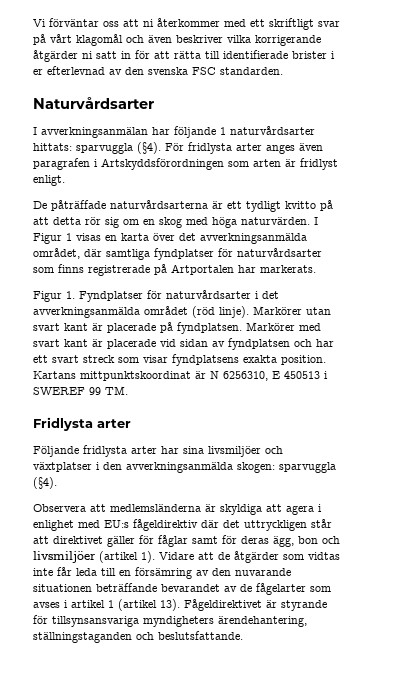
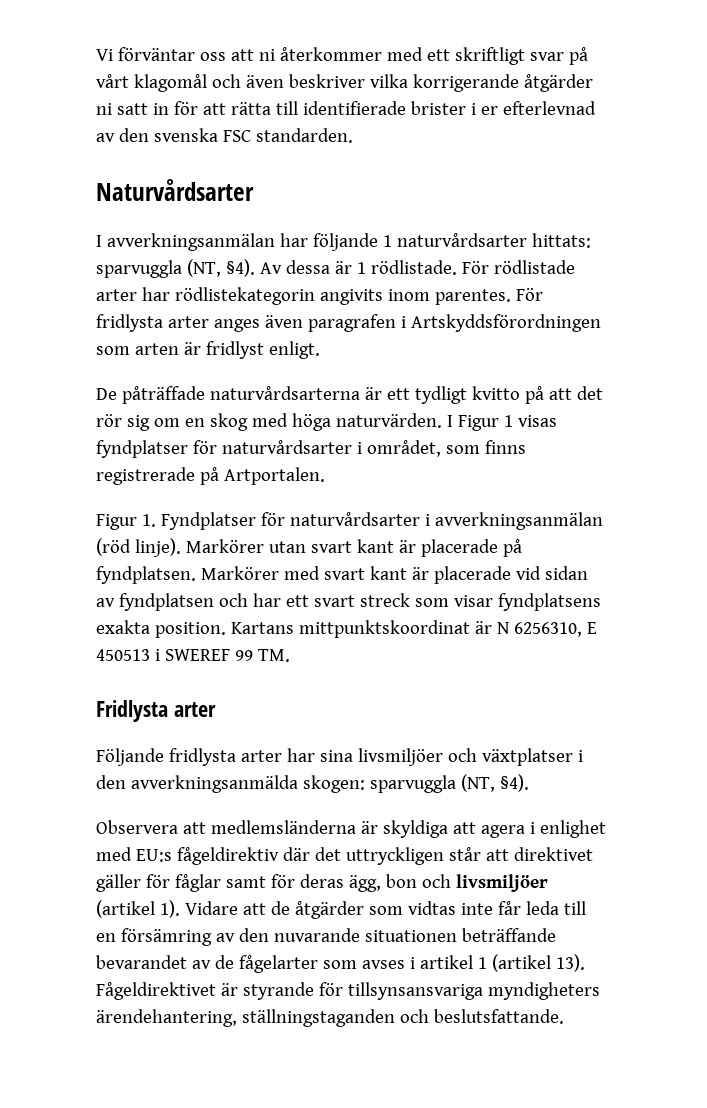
[137,142,161,154] (§4). -> [186,259,575,277] [96,287,511,305] (NT, §4). Av dessa är 1 rödlistade. För rödlistade arter har rödlistekategorin angivits inom parentes.
[53,217,81,225] detta -> [576,386,603,400] det
[105,233,307,244] [33,248,150,260] en karta över det avverkningsanmälda området, där samtliga -> (557, 421) none
(322, 252) none -> [356,440,441,457] i området,
[171,264,316,275] Artportalen har markerats. -> [223,467,325,485] Artportalen.
[262,291,279,299] [33,306,188,318] det avverkningsanmälda området -> [434,512,603,530] avverkningsanmälan
[33,477,57,489] (§4). -> [460,774,529,792] (NT, §4).

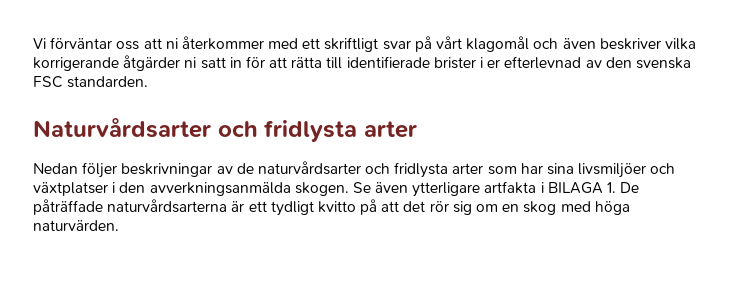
[96,233,591,251] [96,259,575,278] [96,287,543,305] [96,314,601,332] [96,341,320,359] // I avverkningsanmälan har följande 1 naturvårdsarter hittats: sparvuggla (NT, §4). Av dessa är 1 rödlistade. För rödlistade arter har rödlistekategorin angivits inom parentes. För fridlysta arter anges även paragrafen i Artskyddsförordningen som arten är fridlyst enligt. // -> [218,120,417,142] [33,161,676,178] [33,181,617,197] och fridlysta arter // Nedan följer beskrivningar av de naturvårdsarter och fridlysta arter som har sina livsmiljöer och växtplatser i den avverkningsanmälda skogen. Se även ytterligare artfakta i BILAGA 1.
[446,415,557,431] [96,440,526,458] [96,467,325,485] [96,512,603,530] [96,538,522,557] [96,566,588,584] [96,593,601,611] [96,620,597,638] [96,649,290,662] [96,700,216,722] [96,748,583,766] [96,774,529,793] [96,820,606,838] [96,847,593,865] [96,874,548,892] [96,900,586,919] [96,928,556,946] [96,954,585,973] [96,982,600,1000] [96,1009,564,1027] I Figur 1 visas fyndplatser för naturvårdsarter i området, som finns registrerade på Artportalen. // Figur 1. Fyndplatser för naturvårdsarter i avverkningsanmälan (röd linje). Markörer utan svart kant är placerade på fyndplatsen. Markörer med svart kant är placerade vid sidan av fyndplatsen och har ett svart streck som visar fyndplatsens exakta position. Kartans mittpunktskoordinat är N 6256310, E 450513 i SWEREF 99 TM. // Fridlysta arter // Följande fridlysta arter har sina livsmiljöer och växtplatser i den avverkningsanmälda skogen: sparvuggla (NT, §4). // Observera att medlemsländerna är skyldiga att agera i enlighet med EU:s fågeldirektiv där det uttryckligen står att direktivet gäller för fåglar samt för deras ägg, bon och livsmiljöer (artikel 1). Vidare att de åtgärder som vidtas inte får leda till en försämring av den nuvarande situationen beträffande bevarandet av de fågelarter som avses i artikel 1 (artikel 13). Fågeldirektivet är styrande för tillsynsansvariga myndigheters ärendehantering, ställningstaganden och beslutsfattande. -> (119, 225) none

